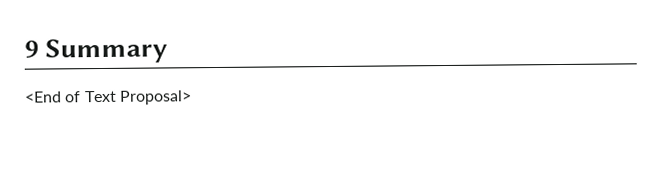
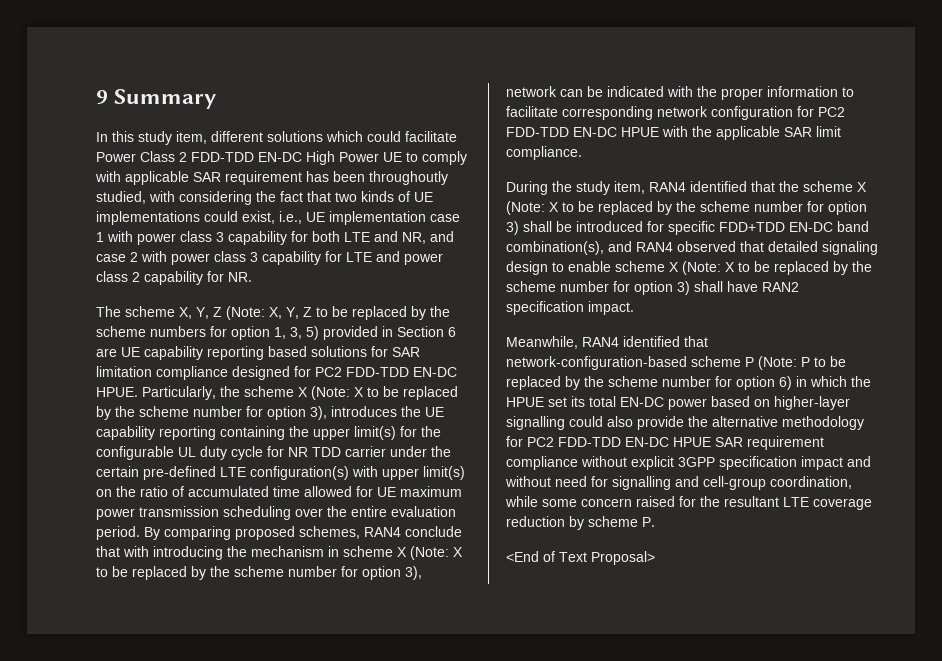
(169, 51) none -> [96,131,457,145] [96,151,467,165] [95,171,448,185] [96,191,433,205] [96,211,460,225] [96,231,454,245] [96,251,443,265] [96,271,252,285] [96,306,450,320] [96,326,456,340] [96,346,420,360] [96,366,457,380] [96,386,458,400] [96,406,444,420] [96,426,441,440] [96,446,451,460] [96,466,465,480] [96,486,462,497] [96,506,456,520] [96,526,462,540] [96,546,463,560] [96,566,422,580] [506,86,854,100] [506,106,845,120] [506,126,841,140] [506,146,582,160] [506,181,867,195] [506,201,867,215] [506,221,869,235] [506,241,878,255] [506,261,872,275] [506,281,799,295] [506,301,634,315] [506,336,708,349] [506,356,846,370] [506,376,871,390] [506,396,850,410] [506,416,864,430] [506,436,824,450] [506,456,871,470] [505,476,852,490] [505,496,872,510] [506,516,655,530] // In this study item, different solutions which could facilitate Power Class 2 FDD-TDD EN-DC High Power UE to comply with applicable SAR requirement has been throughoutly studied, with considering the fact that two kinds of UE implementations could exist, i.e., UE implementation case 1 with power class 3 capability for both LTE and NR, and case 2 with power class 3 capability for LTE and power class 2 capability for NR. // The scheme X, Y, Z (Note: X, Y, Z to be replaced by the scheme numbers for option 1, 3, 5) provided in Section 6 are UE capability reporting based solutions for SAR limitation compliance designed for PC2 FDD-TDD EN-DC HPUE. Particularly, the scheme X (Note: X to be replaced by the scheme number for option 3), introduces the UE capability reporting containing the upper limit(s) for the configurable UL duty cycle for NR TDD carrier under the certain pre-defined LTE configuration(s) with upper limit(s) on the ratio of accumulated time allowed for UE maximum power transmission scheduling over the entire evaluation period. By comparing proposed schemes, RAN4 conclude that with introducing the mechanism in scheme X (Note: X to be replaced by the scheme number for option 3), network can be indicated with the proper information to facilitate corresponding network configuration for PC2 FDD-TDD EN-DC HPUE with the applicable SAR limit compliance. // During the study item, RAN4 identified that the scheme X (Note: X to be replaced by the scheme number for option 3) shall be introduced for specific FDD+TDD EN-DC band combination(s), and RAN4 observed that detailed signaling design to enable scheme X (Note: X to be replaced by the scheme number for option 3) shall have RAN2 specification impact. // Meanwhile, RAN4 identified that network-configuration-based scheme P (Note: P to be replaced by the scheme number for option 6) in which the HPUE set its total EN-DC power based on higher-layer signalling could also provide the alternative methodology for PC2 FDD-TDD EN-DC HPUE SAR requirement compliance without explicit 3GPP specification impact and without need for signalling and cell-group coordination, while some concern raised for the resultant LTE coverage reduction by scheme P.

